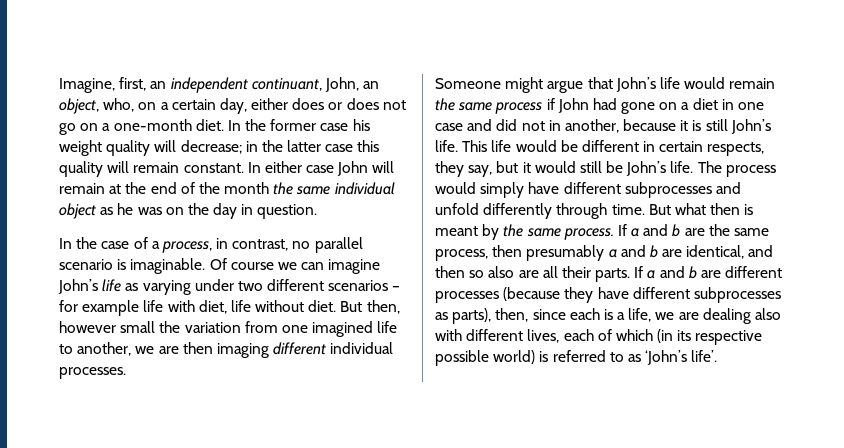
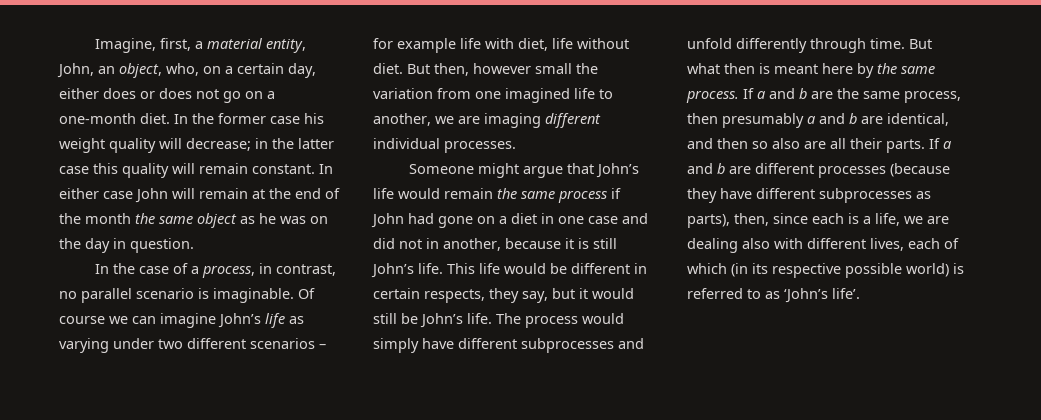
[150,77,322,93] an independent continuant, -> [195,38,307,53] a material entity,
[334,182,395,195] individual -> (193, 220) none
[182,342,213,354] then -> (480, 120) none
(478, 231) none -> [822,63,853,74] here

